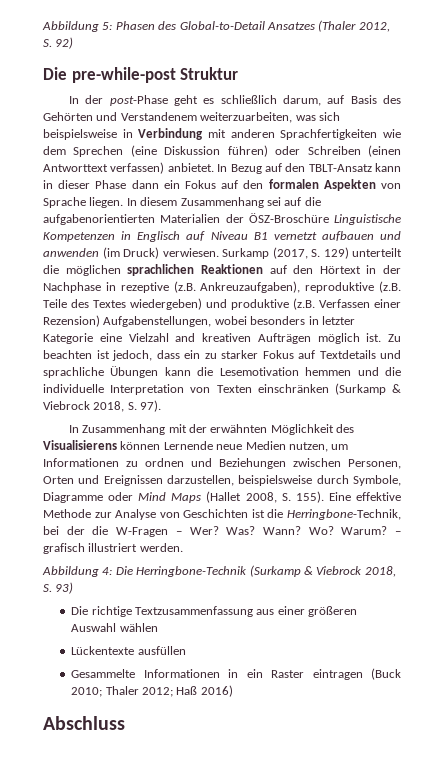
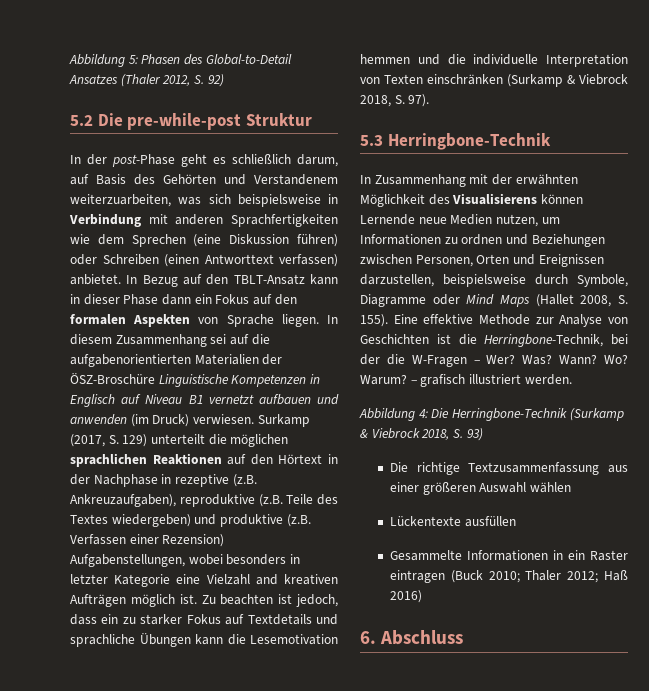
(74, 43) none -> [70,115,93,126] 5.2
(162, 406) none -> [360,133,551,150] // 5.3 Herringbone-Technik
(233, 691) none -> [360,631,376,644] 6.

